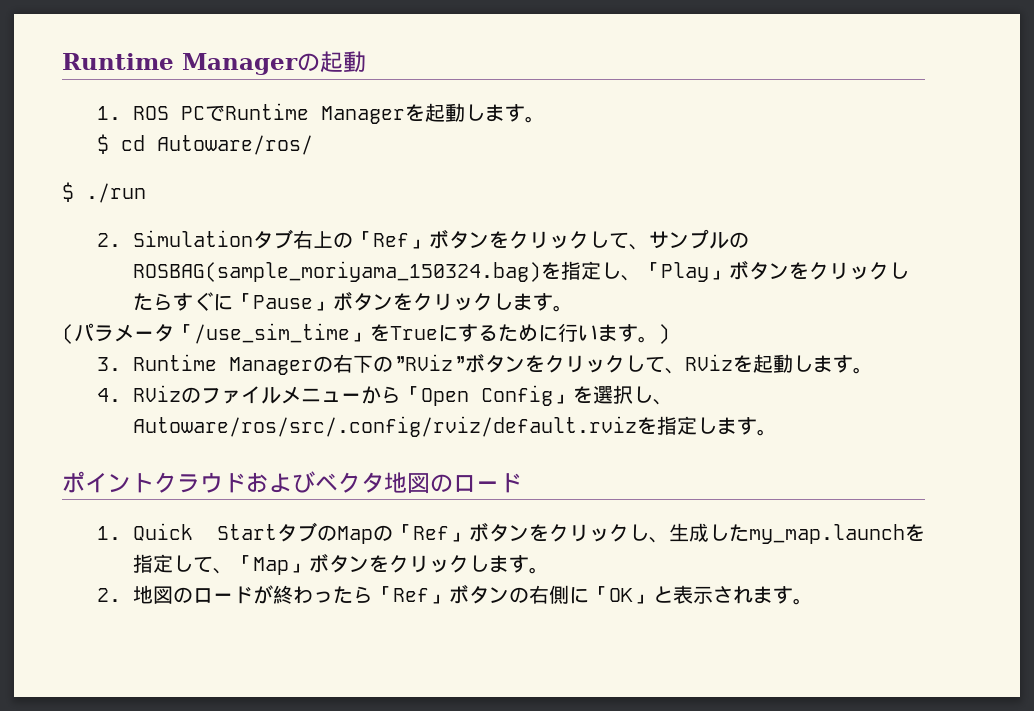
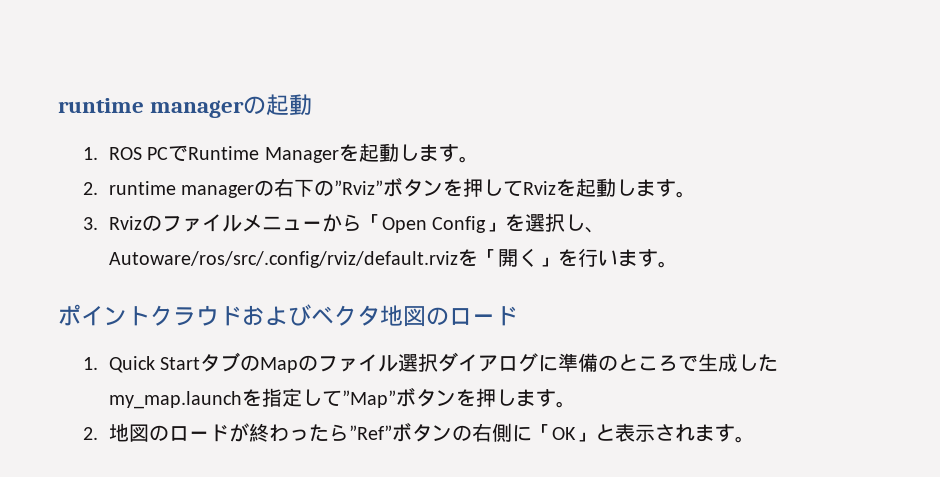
[62,53,298,75] Runtime Manager -> [58,98,245,118] runtime manager
[97,134,314,155] [62,182,146,203] [97,229,749,250] [132,260,909,282] [132,291,573,312] [62,323,670,344] [97,353,873,375] [97,385,181,402] $ cd Autoware/ros/ // $ ./run // 2. Simulationタブ右上の「Ref」ボタンをクリックして、サンプルのROSBAG(sample_moriyama_150324.bag)を指定し、「Play」ボタンをクリックしたらすぐに「Pause」ボタンをクリックします。 // (パラメータ「/use_sim_time」をTrueにするために行います。) // 3. Runtime Managerの右下の”RViz”ボタンをクリックして、RVizを起動します。 // 4. RViz -> [83,177,697,198] [83,216,142,230] 2. runtime managerの右下の”Rviz”ボタンを押してRvizを起動します。 // 3. Rviz
[656,416,717,435] 指定し -> [477,248,618,267] 「開く」を行い
[393,522,669,543] 「Ref」ボタンをクリックし、 -> [318,352,699,372] ファイル選択ダイアログに準備のところで
[212,553,469,575] 、「Map」ボタンをクリック -> [341,387,496,408] ”Map”ボタンを押
[372,586,449,604] 「Ref」 -> [348,425,392,440] ”Ref”

